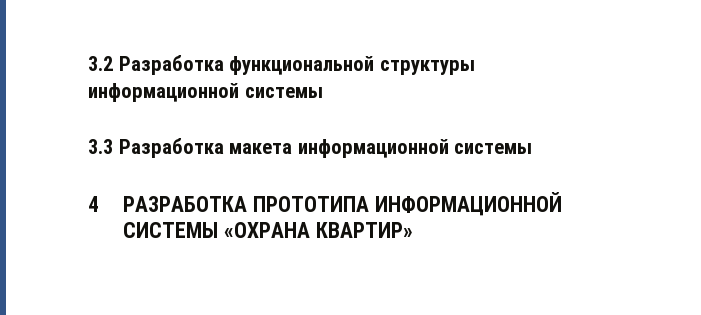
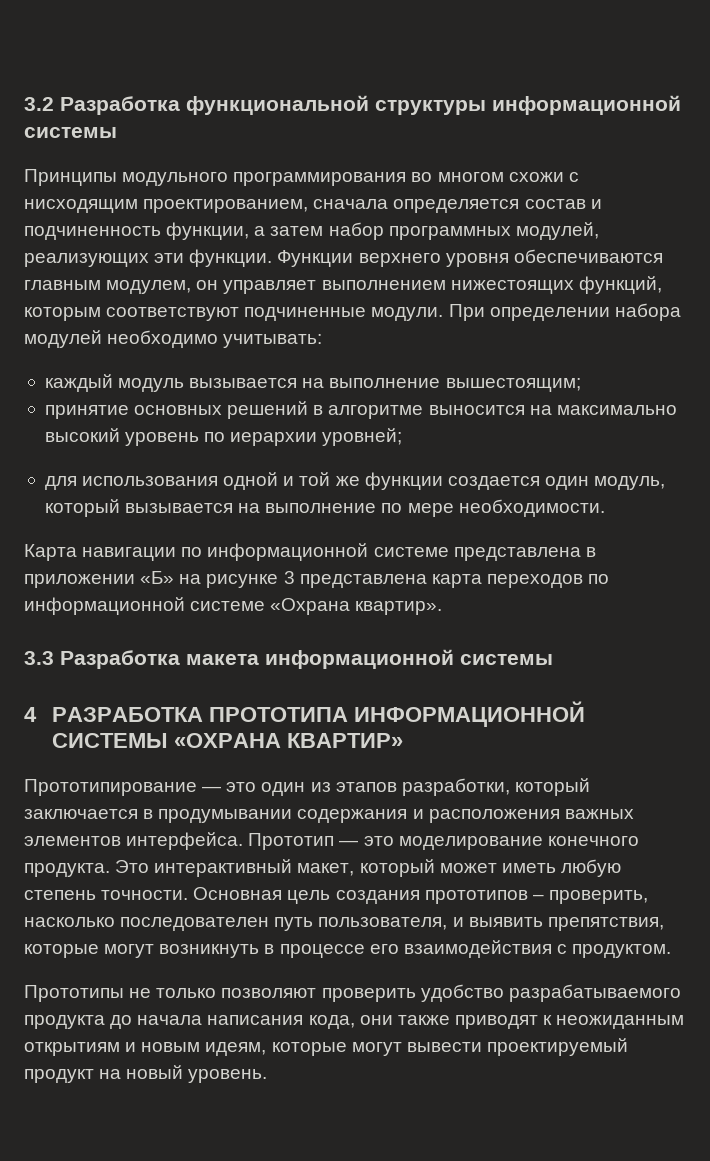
(323, 92) none -> [24,169,579,186] [24,199,602,213] [24,222,599,240] [24,249,663,267] [24,276,662,294] [24,303,681,321] [24,330,323,348] [44,374,581,392] [44,401,677,419] [44,428,403,446] [44,472,666,490] [44,499,605,517] [24,543,596,561] [24,571,610,588] [24,597,443,615] // Принципы модульного программирования во многом схожи с нисходящим проектированием, сначала определяется состав и подчиненность функции, а затем набор программных модулей, реализующих эти функции. Функции верхнего уровня обеспечиваются главным модулем, он управляет выполнением нижестоящих функций, которым соответствуют подчиненные модули. При определении набора модулей необходимо учитывать: // каждый модуль вызывается на выполнение вышестоящим; // принятие основных решений в алгоритме выносится на максимально высокий уровень по иерархии уровней; // для использования одной и той же функции создается один модуль, который вызывается на выполнение по мере необходимости. // Карта навигации по информационной системе представлена в приложении «Б» на рисунке 3 представлена карта переходов по информационной системе «Охрана квартир».
(413, 230) none -> [24,778,590,796] [24,809,634,823] [24,832,639,850] [24,859,621,877] [24,887,648,904] [24,917,664,931] [24,940,672,958] [24,984,681,1002] [24,1015,685,1029] [24,1038,628,1056] [24,1065,268,1083] // Прототипирование — это один из этапов разработки, который заключается в продумывании содержания и расположения важных элементов интерфейса. Прототип — это моделирование конечного продукта. Это интерактивный макет, который может иметь любую степень точности. Основная цель создания прототипов – проверить, насколько последователен путь пользователя, и выявить препятствия, которые могут возникнуть в процессе его взаимодействия с продуктом. // Прототипы не только позволяют проверить удобство разрабатываемого продукта до начала написания кода, они также приводят к неожиданным открытиям и новым идеям, которые могут вывести проектируемый продукт на новый уровень.

